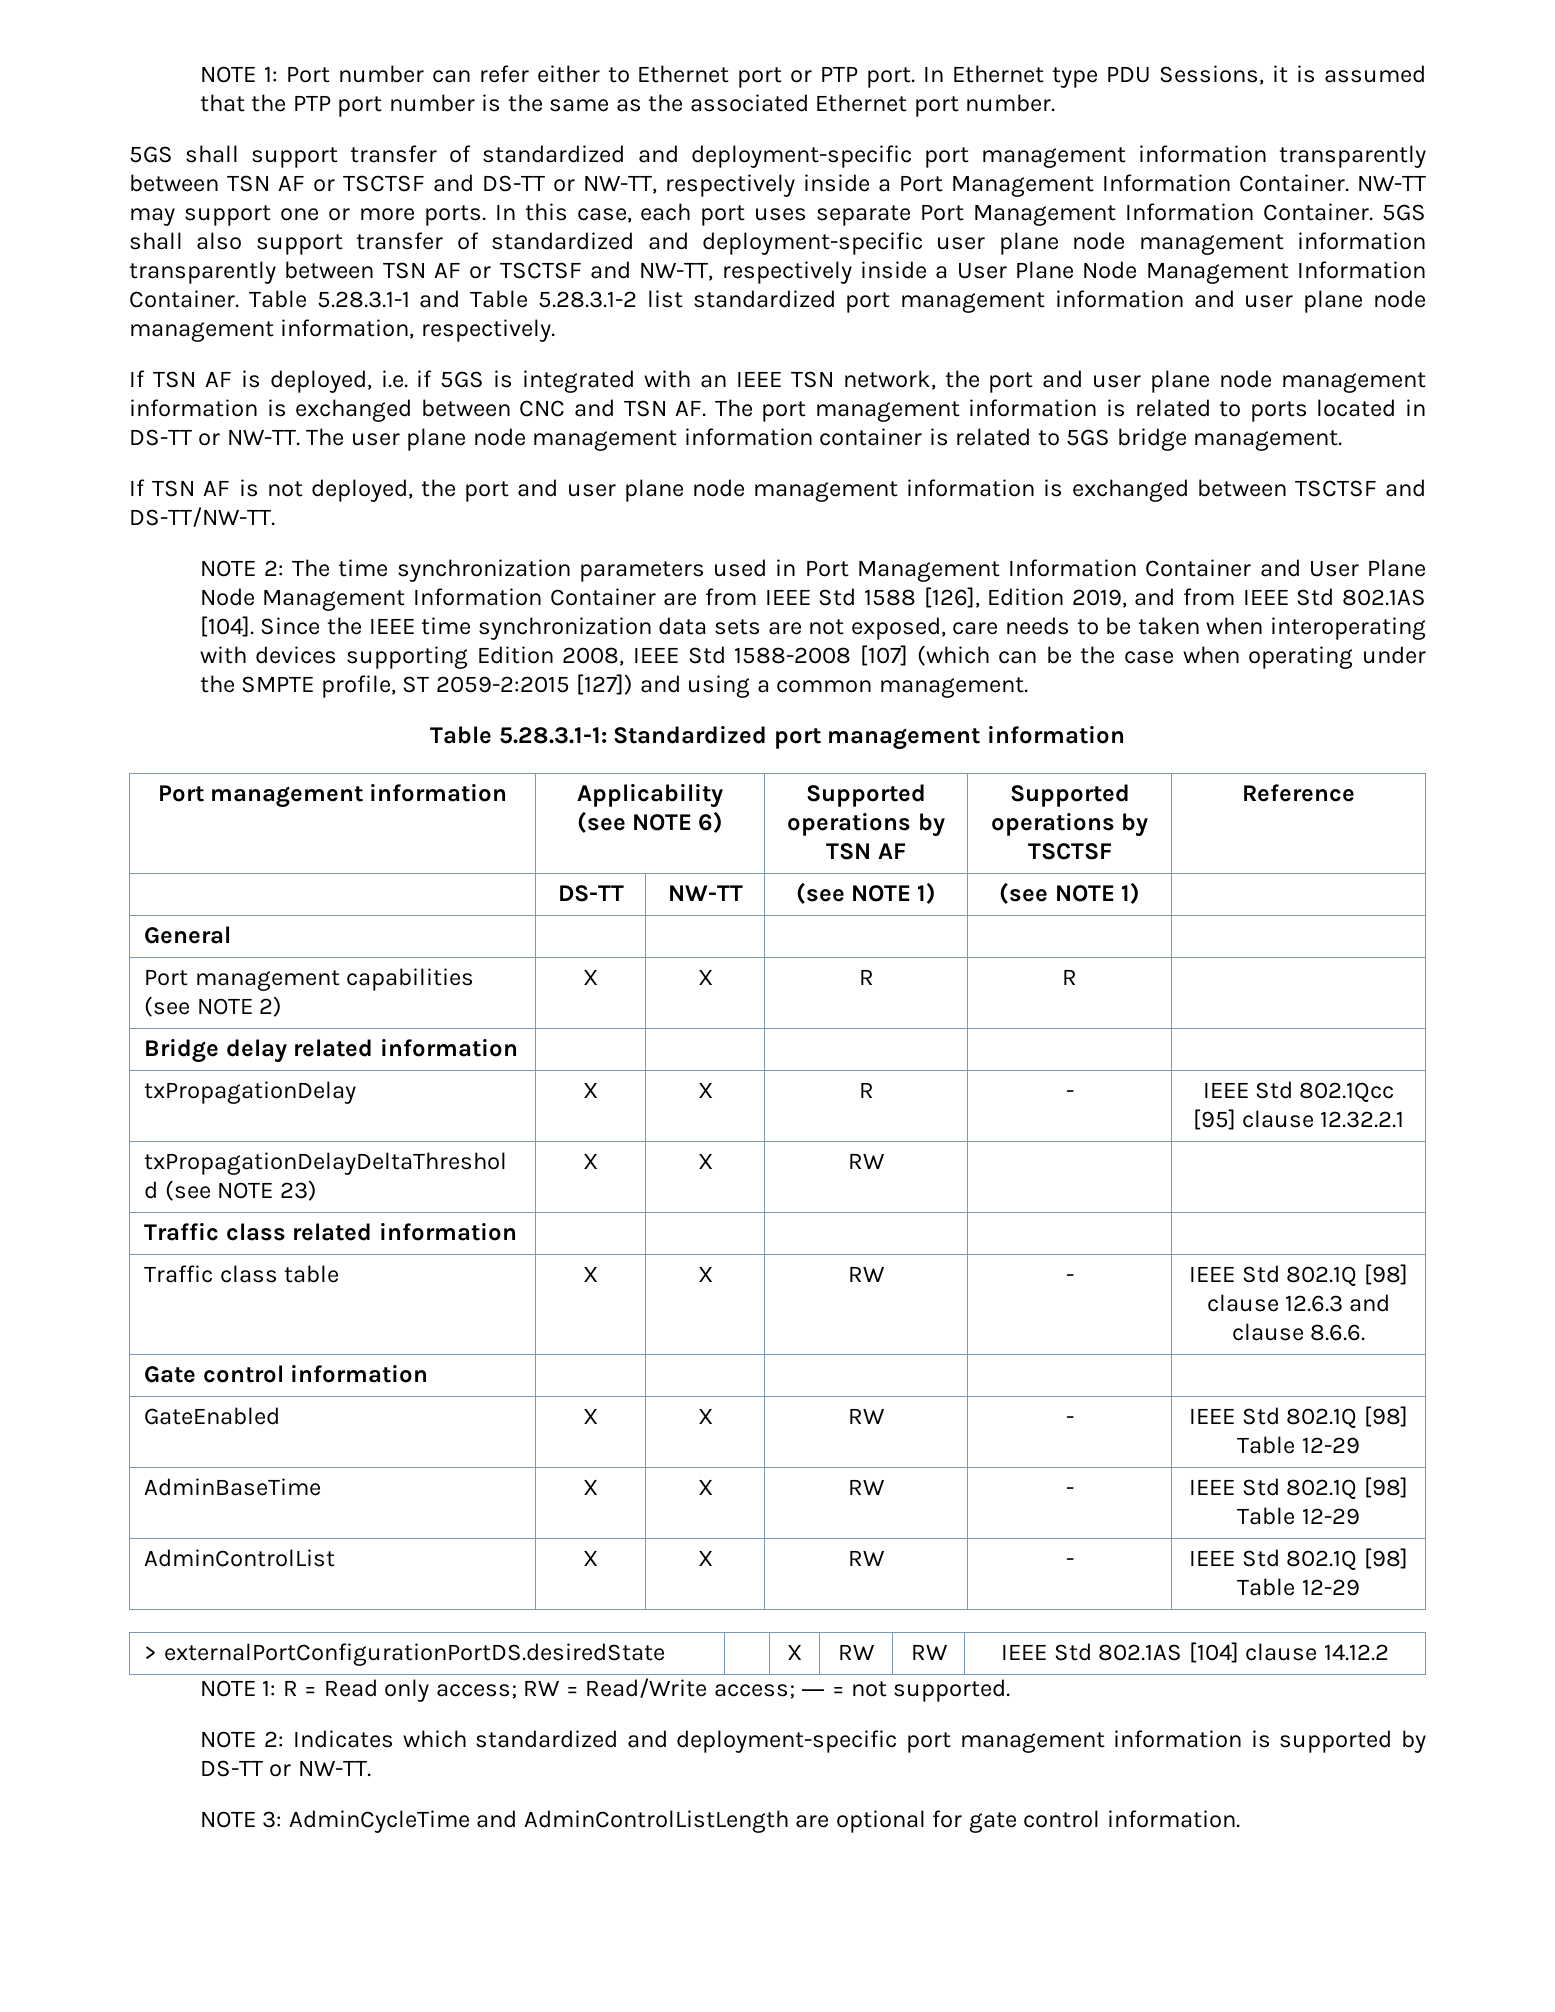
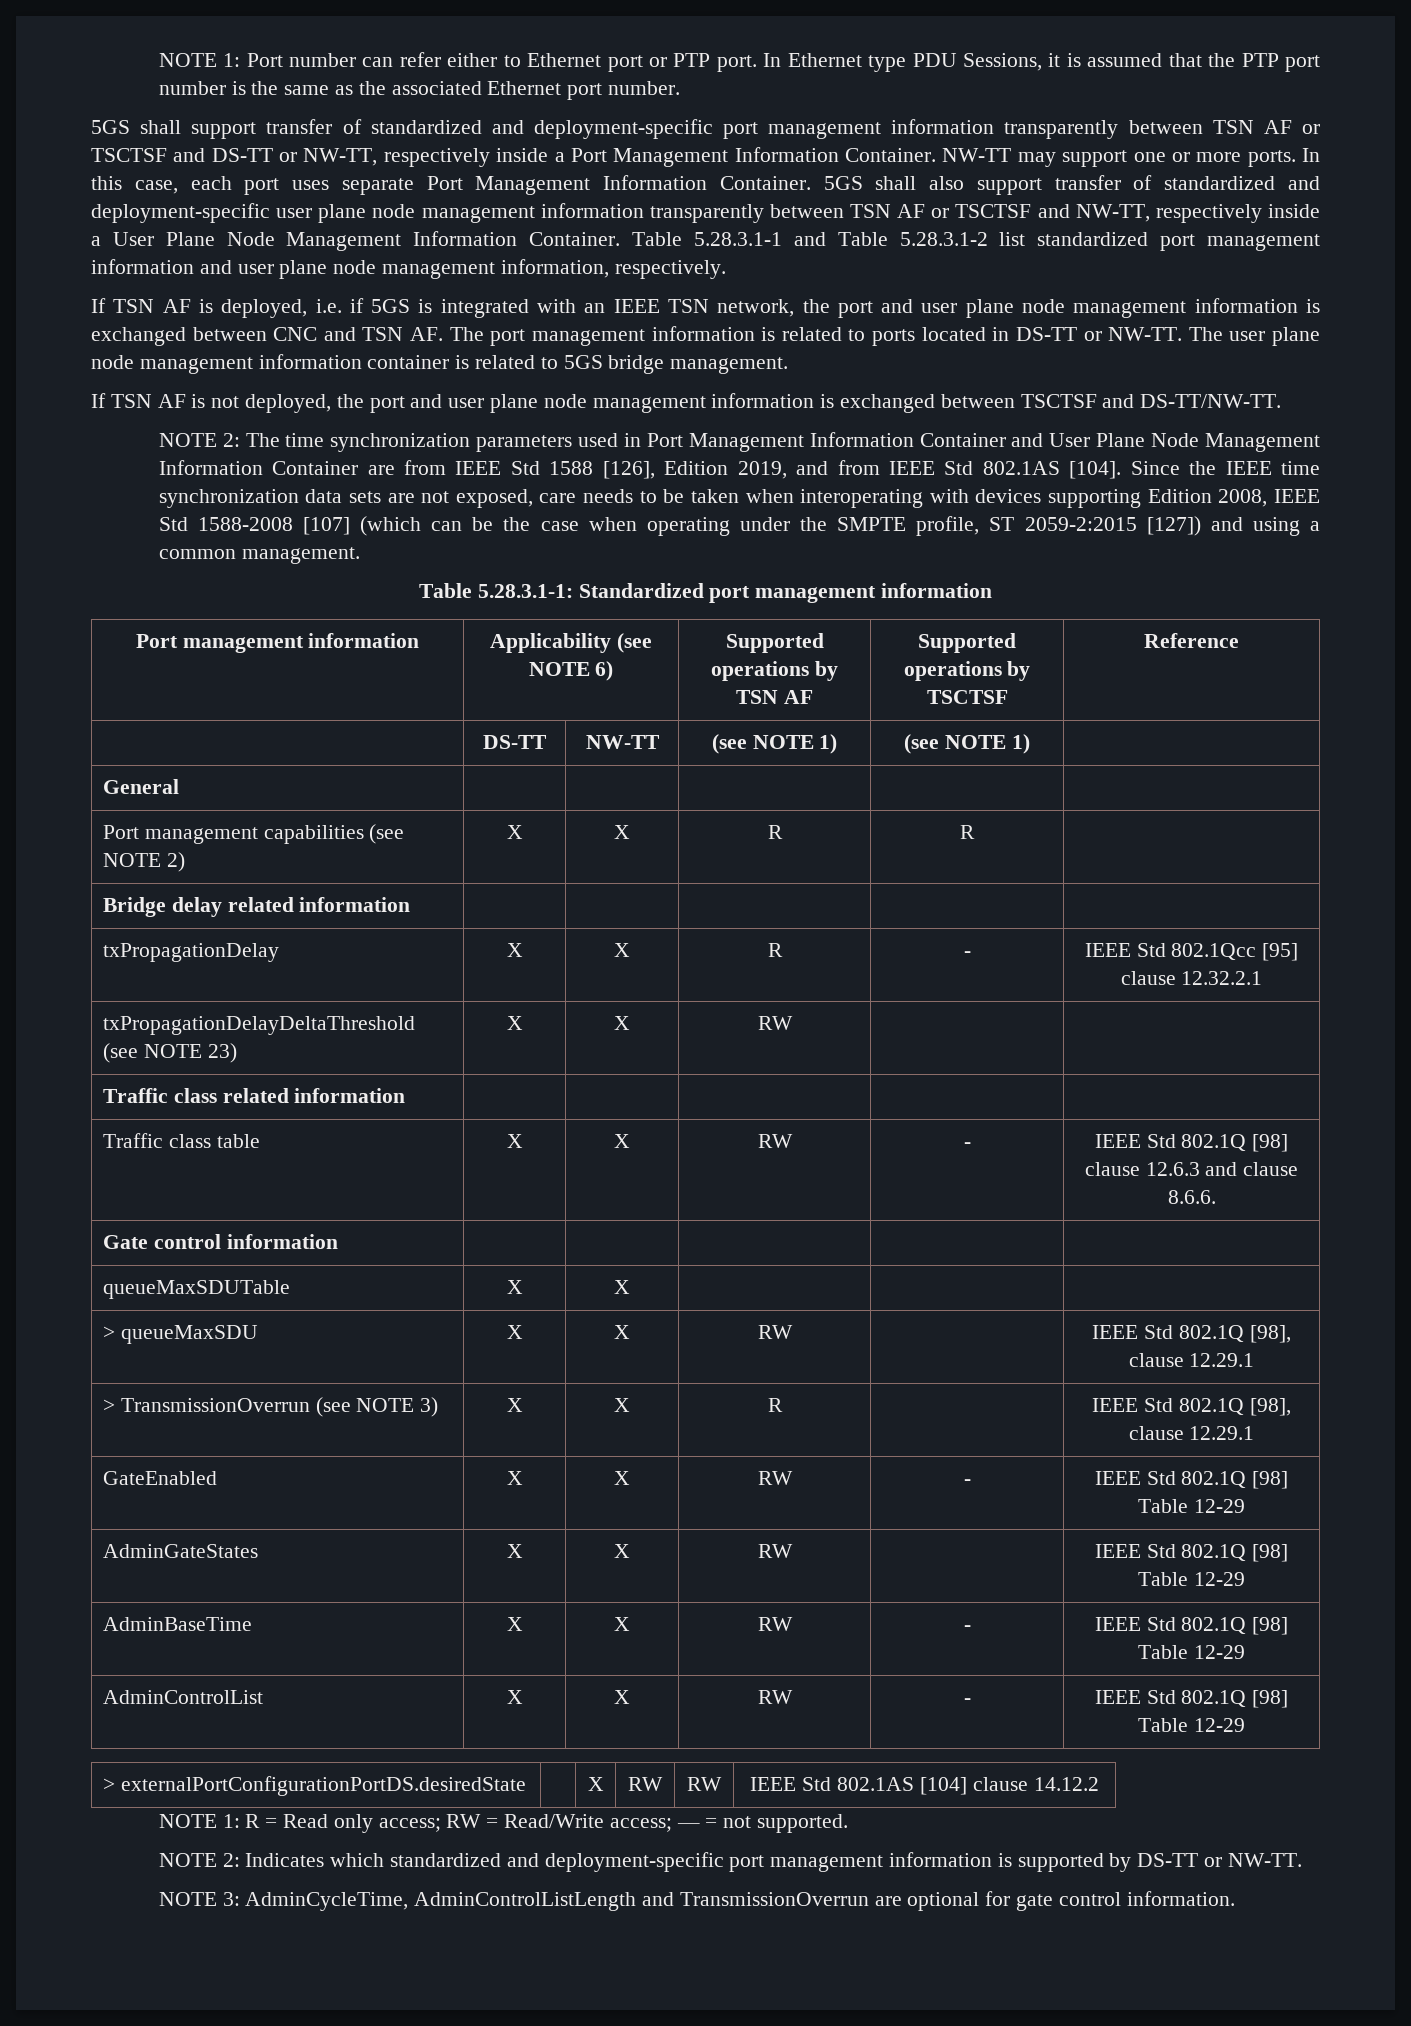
(429, 1373) none -> [102,1280,290,1299] [506,1280,523,1294] [614,1280,630,1294] [102,1325,258,1344] [506,1325,523,1339] [614,1325,630,1339] [757,1325,793,1339] [1092,1325,1291,1343] [1128,1353,1255,1367] [102,1397,439,1417] [506,1398,523,1412] [614,1398,630,1412] [767,1398,783,1412] [1092,1398,1291,1416] [1128,1426,1255,1440] // queueMaxSDUTable | X | X | | | // > queueMaxSDU | X | X | RW | | IEEE Std 802.1Q [98], clause 12.29.1 // > TransmissionOverrun (see NOTE 3) | X | X | R | | IEEE Std 802.1Q [98], clause 12.29.1
(1360, 1445) none -> [102,1544,258,1558] [506,1544,523,1558] [614,1544,630,1558] [757,1544,793,1558] [1094,1544,1289,1562] [1138,1572,1245,1586] // AdminGateStates | X | X | RW | | IEEE Std 802.1Q [98] Table 12-29
[288,1810,789,1833] AdminCycleTime and AdminControlListLength -> [245,1892,869,1911] AdminCycleTime, AdminControlListLength and TransmissionOverrun

